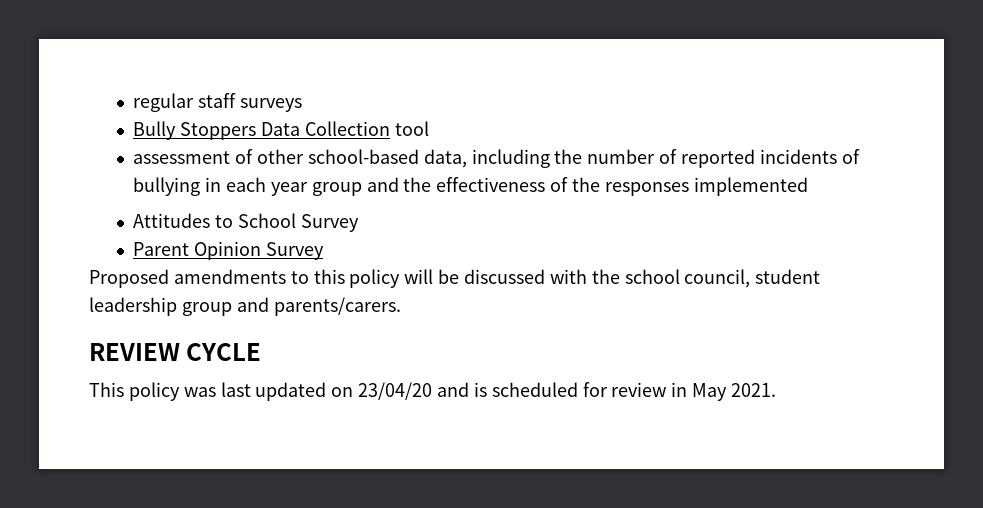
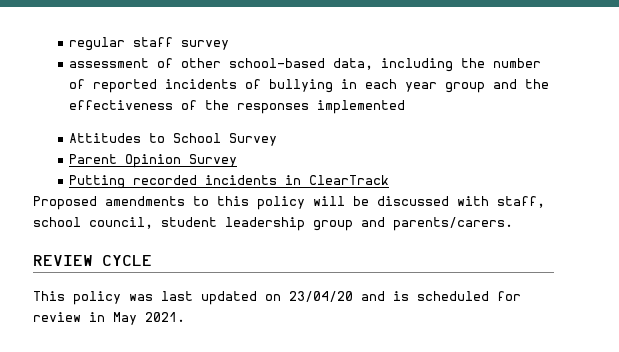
[239,98,302,112] [133,121,429,140] surveys // Bully Stoppers Data Collection tool -> [181,40,230,50] survey
(324, 251) none -> [69,175,390,189] // Putting recorded incidents in ClearTrack
[591,269,620,284] the -> [497,196,545,208] staff,

